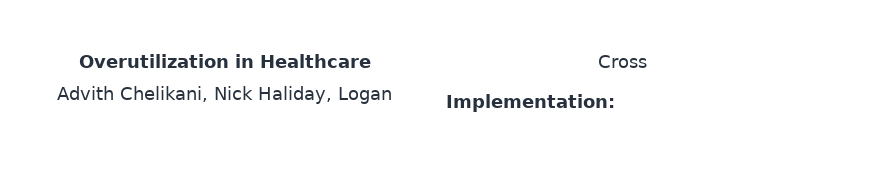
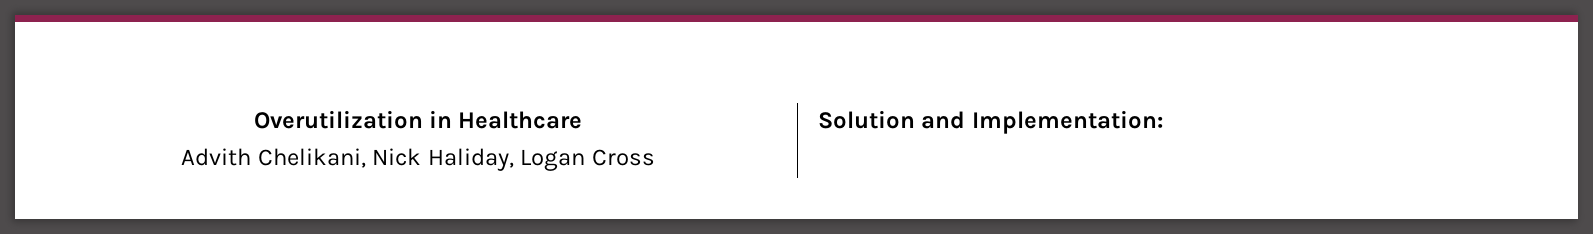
(647, 61) none -> [818,110,966,129] Solution and

